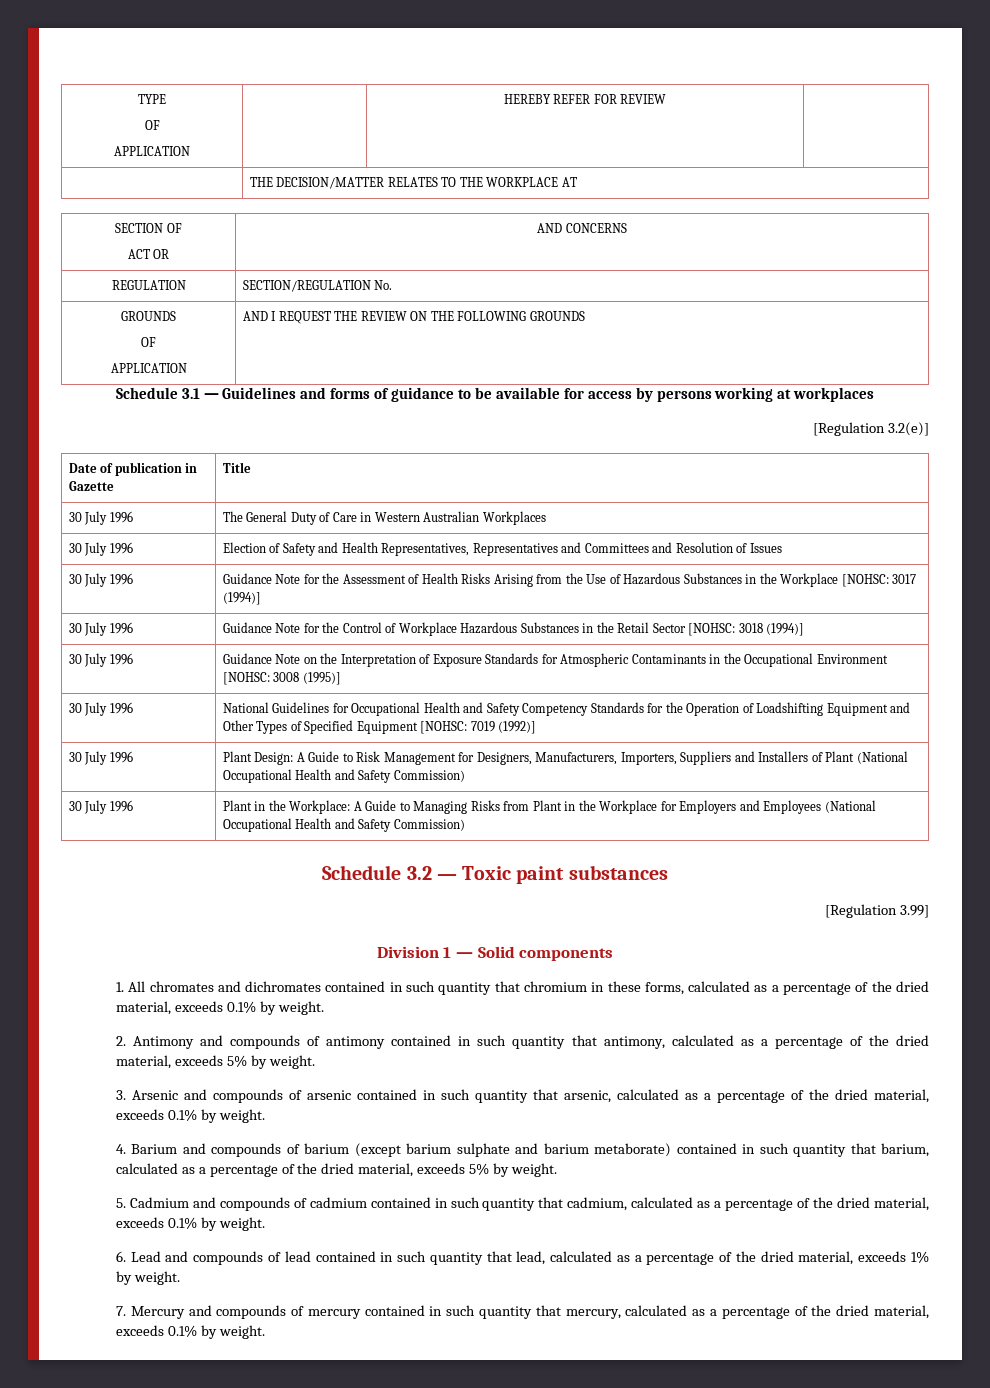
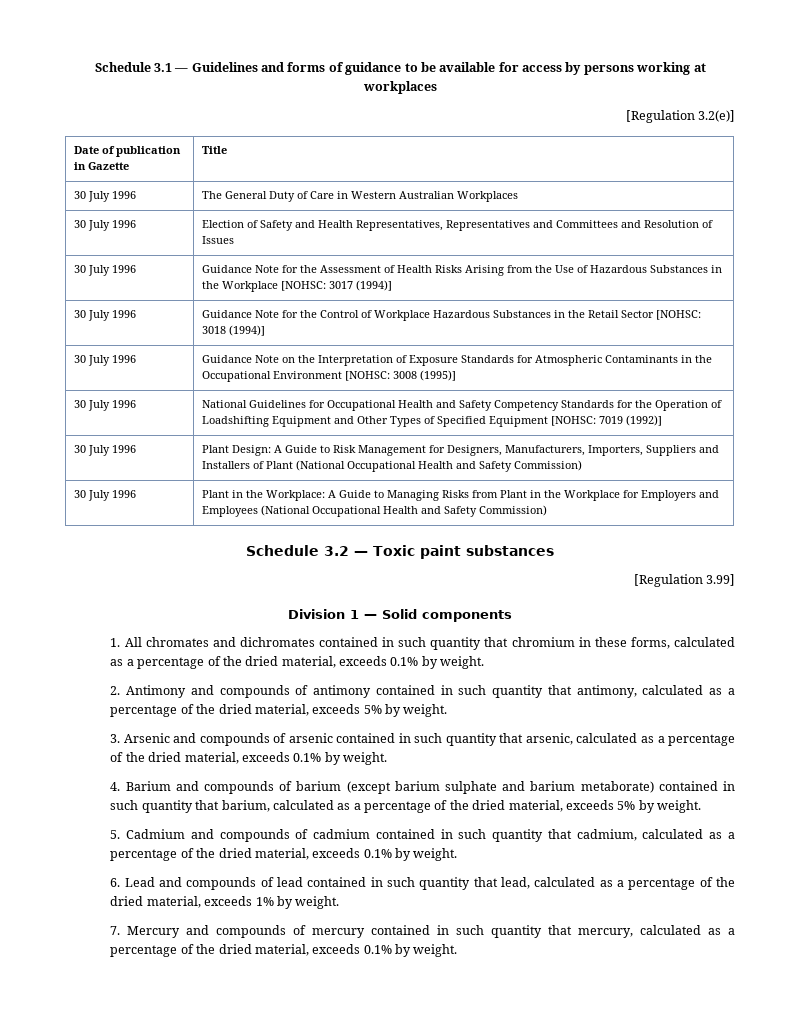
[138,94,166,104] [144,120,160,130] [114,146,190,156] [503,94,667,104] [249,177,577,189] [115,223,182,233] [127,249,170,259] [537,223,627,233] [111,280,186,290] [242,280,393,292] [121,311,176,321] [141,337,156,347] [110,363,187,373] [242,311,585,324] TYPE // OF // APPLICATION | | HEREBY REFER FOR REVIEW | // | THE DECISION/MATTER RELATES TO THE WORKPLACE AT // SECTION OF // ACT OR | AND CONCERNS // REGULATION | SECTION/REGULATION No. // GROUNDS // OF // APPLICATION | AND I REQUEST THE REVIEW ON THE FOLLOWING GROUNDS // -> (94, 67) none

